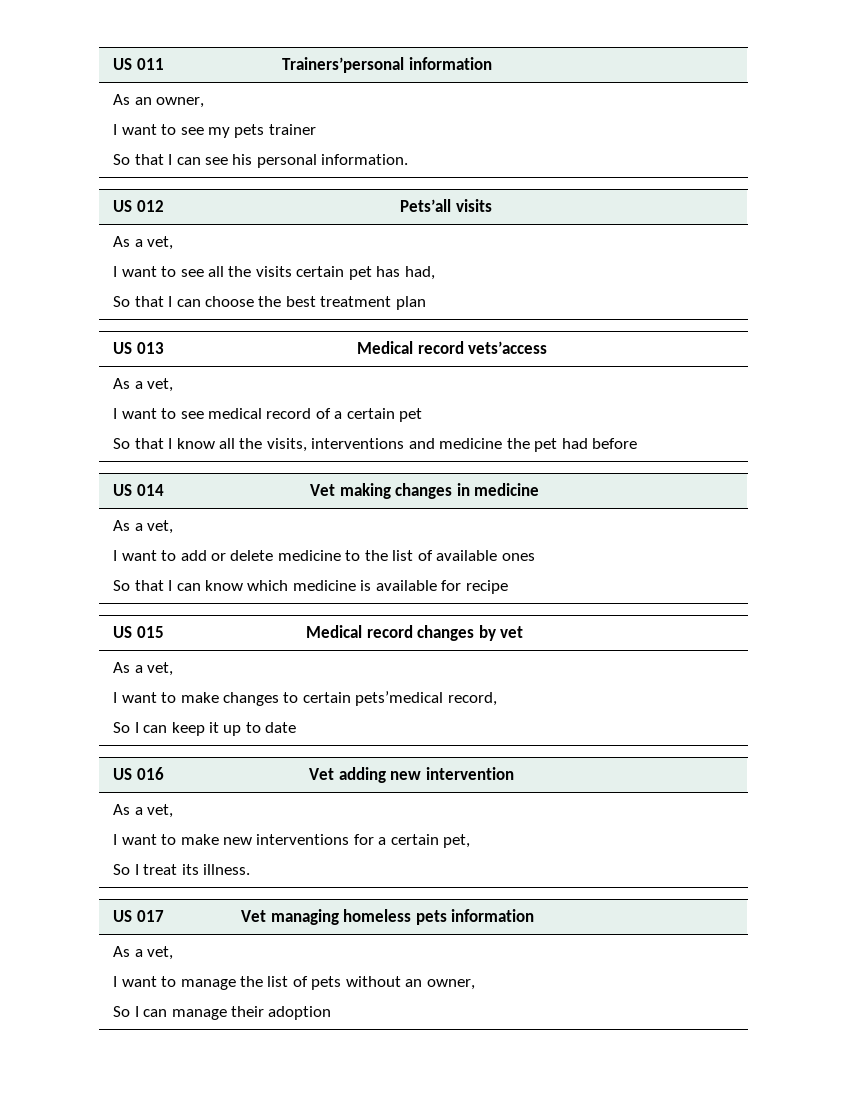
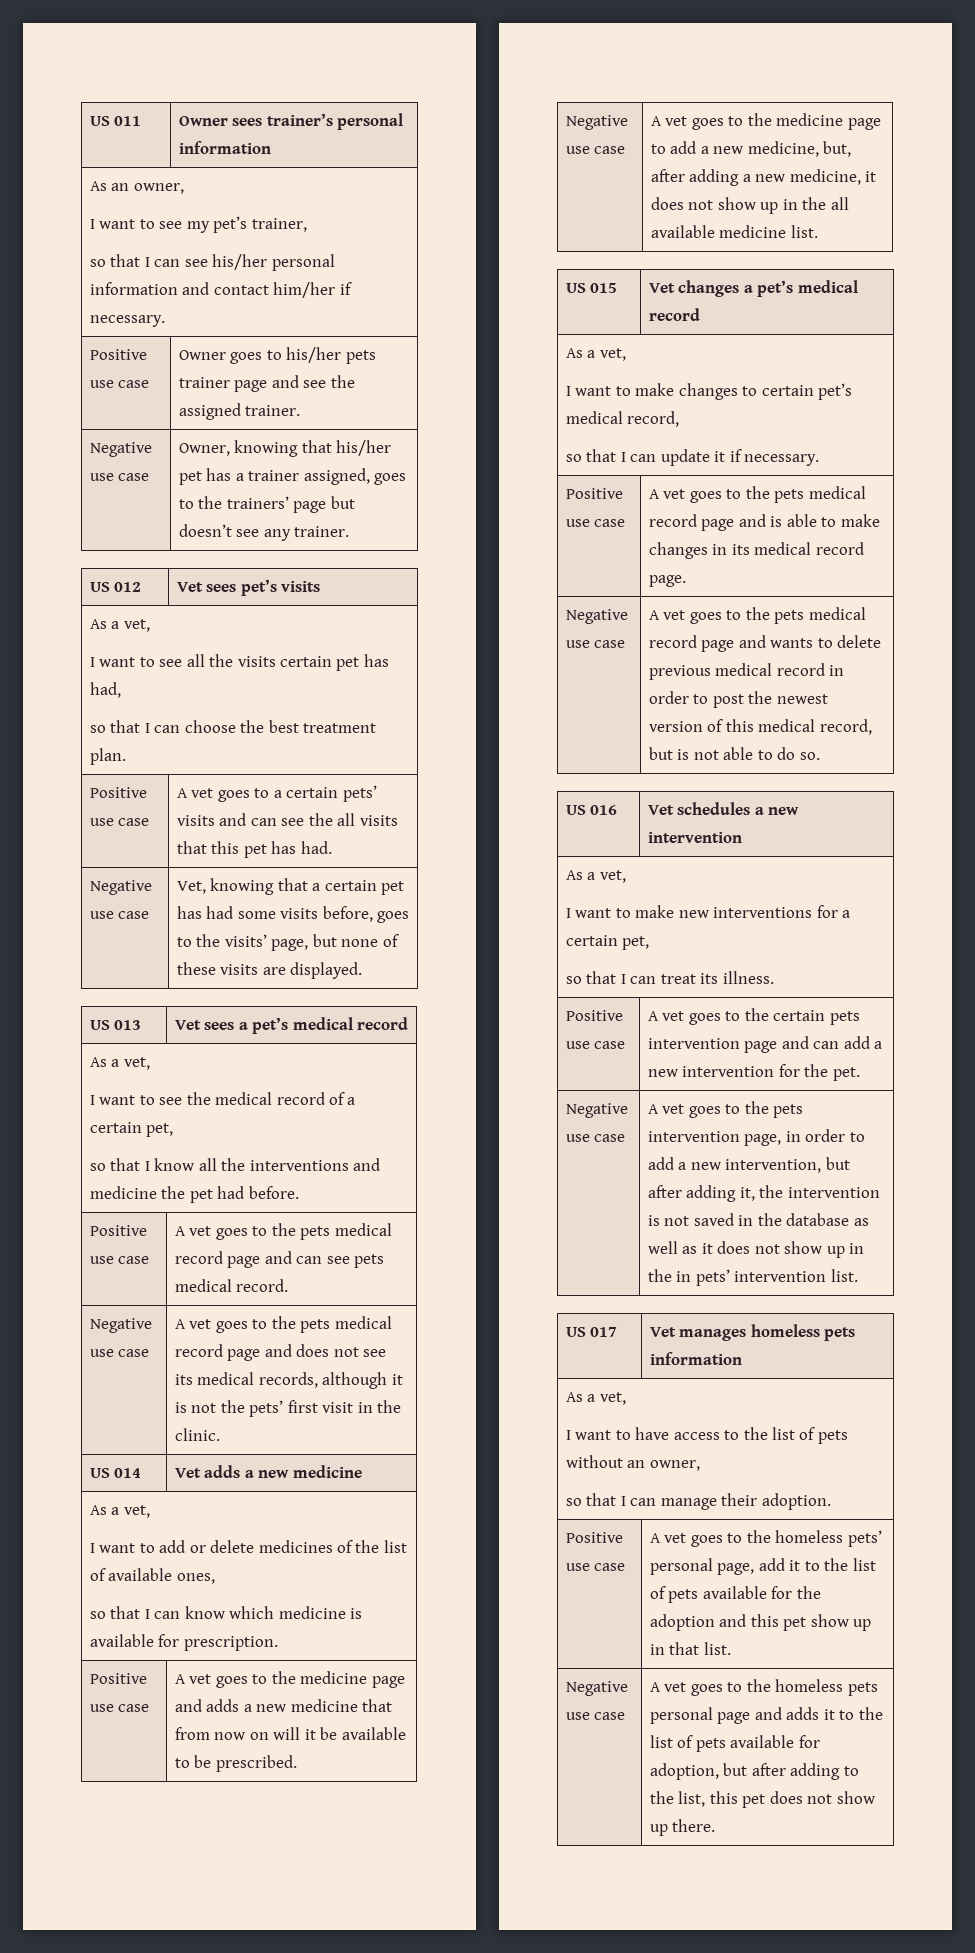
[282,57,405,73] Trainers’personal -> [178,113,404,130] Owner sees trainer’s personal
[234,124,316,138] [113,154,131,165] pets trainer // So -> [213,216,307,233] [89,259,106,267] pet’s trainer, // so
[232,154,409,168] his personal information. -> [212,254,335,271] [89,282,352,298] [89,315,165,327] [89,349,147,360] [89,380,150,388] [178,347,376,364] [178,375,355,392] [178,403,301,420] [89,442,152,457] [89,473,150,481] [178,440,392,457] [178,468,407,485] [178,496,355,513] [178,524,350,541] his/her personal information and contact him/her if necessary. // Positive use case | Owner goes to his/her pets trainer page and see the assigned trainer. // Negative use case | Owner, knowing that his/her pet has a trainer assigned, goes to the trainers’ page but doesn’t see any trainer.
[400,199,452,212] Pets’all -> [176,579,277,596] Vet sees pet’s
[113,296,131,307] So -> [89,725,106,733] so
[395,296,426,310] [113,342,164,354] [357,341,548,354] [113,378,174,392] [113,408,204,419] plan // US 013 | Medical record vets’access // As a vet, // I want to see -> [89,748,126,765] [89,787,147,798] [89,818,150,826] [176,785,377,802] [176,813,398,826] [176,841,332,858] [89,880,152,895] [89,911,150,919] [176,878,405,895] [176,906,410,923] [176,934,399,951] [176,962,363,979] [89,1020,142,1030] [174,1017,409,1034] [89,1057,150,1070] [89,1092,211,1105] plan. // Positive use case | A vet goes to a certain pets’ visits and can see the all visits that this pet has had. // Negative use case | Vet, knowing that a certain pet has had some visits before, goes to the visits’ page, but none of these visits are displayed. // US 013 | Vet sees a pet’s medical record // As a vet, // I want to see the
[399,408,423,422] [113,438,131,449] pet // So -> [146,1123,174,1137] [89,1163,106,1171] pet, // so
[266,438,307,452] visits, -> (246, 1164) none
[592,438,638,449] before -> [248,1186,299,1199] [89,1225,147,1236] [89,1256,150,1264] [174,1223,392,1240] [174,1251,385,1268] [174,1279,289,1292] [89,1318,152,1333] [89,1349,150,1357] [174,1316,392,1333] [174,1344,387,1361] [174,1372,403,1389] [174,1400,402,1417] [174,1428,220,1441] before. // Positive use case | A vet goes to the pets medical record page and can see pets medical record. // Negative use case | A vet goes to the pets medical record page and does not see its medical records, although it is not the pets’ first visit in the clinic.
[339,483,470,499] making changes in -> [204,1465,290,1478] adds a new
[277,550,361,561] medicine to -> [258,1540,354,1553] medicines of
[501,553,535,561] [113,580,131,591] ones // So -> [176,1573,215,1584] [89,1611,106,1619] ones, // so
[465,580,508,594] [113,626,164,638] [306,625,524,641] recipe // US 015 | Medical record changes by vet -> [183,1636,278,1651] [89,1673,147,1684] [89,1704,150,1712] [174,1671,405,1688] [174,1699,393,1712] [174,1727,406,1740] [174,1755,297,1772] [565,115,628,130] [565,146,626,154] [650,113,881,130] [650,141,852,157] [650,169,877,186] [650,197,849,214] [650,225,818,238] [565,283,618,293] [648,280,858,297] [648,308,700,321] prescription. // Positive use case | A vet goes to the medicine page and adds a new medicine that from now on will it be available to be prescribed. // Negative use case | A vet goes to the medicine page to add a new medicine, but, after adding a new medicine, it does not show up in the all available medicine list. // US 015 | Vet changes a pet’s medical record
[355,691,444,706] pets’medical -> [818,383,853,400] [565,411,623,424] pet’s medical
[113,722,297,736] So I can keep it up to date -> [565,449,820,466] [565,488,623,499] [565,519,626,527] [648,486,866,503] [648,514,880,531] [648,542,864,559] [648,575,686,587] [565,609,628,624] [565,640,626,648] [648,607,866,624] [648,635,882,652] [648,663,845,680] [648,691,828,708] [648,719,872,735] [648,747,820,760] so that I can update it if necessary. // Positive use case | A vet goes to the pets medical record page and is able to make changes in its medical record page. // Negative use case | A vet goes to the pets medical record page and wants to delete previous medical record in order to post the newest version of this medical record, but is not able to do so.
[338,767,386,783] adding -> [677,802,764,815] schedules a
[113,864,139,875] So I -> [565,971,657,984] so that I can
(251, 869) none -> [565,1010,623,1021] [565,1041,626,1049] [647,1008,860,1025] [647,1036,883,1053] [647,1064,860,1081] [565,1103,628,1118] [565,1134,626,1142] [647,1101,804,1118] [647,1129,865,1146] [647,1157,850,1173] [647,1185,880,1202] [647,1213,869,1226] [647,1241,865,1258] [647,1269,858,1286] // Positive use case | A vet goes to the certain pets intervention page and can add a new intervention for the pet. // Negative use case | A vet goes to the pets intervention page, in order to add a new intervention, but after adding it, the intervention is not saved in the database as well as it does not show up in the in pets’ intervention list.
[270,909,339,925] managing -> [679,1329,747,1341] manages
[180,979,236,990] manage -> [635,1427,740,1440] have access to
[113,1006,131,1017] So -> [565,1493,617,1506] so that
[268,1006,332,1020] adoption -> [761,1493,831,1510] [565,1532,623,1543] [565,1563,626,1571] [649,1530,882,1547] [649,1558,876,1575] [649,1586,821,1603] [649,1614,872,1631] [649,1642,731,1655] [565,1681,628,1696] [565,1712,626,1720] [649,1679,878,1696] [649,1707,883,1724] [649,1735,820,1752] [649,1763,859,1780] [649,1791,875,1808] [649,1819,716,1836] adoption. // Positive use case | A vet goes to the homeless pets’ personal page, add it to the list of pets available for the adoption and this pet show up in that list. // Negative use case | A vet goes to the homeless pets personal page and adds it to the list of pets available for adoption, but after adding to the list, this pet does not show up there.

